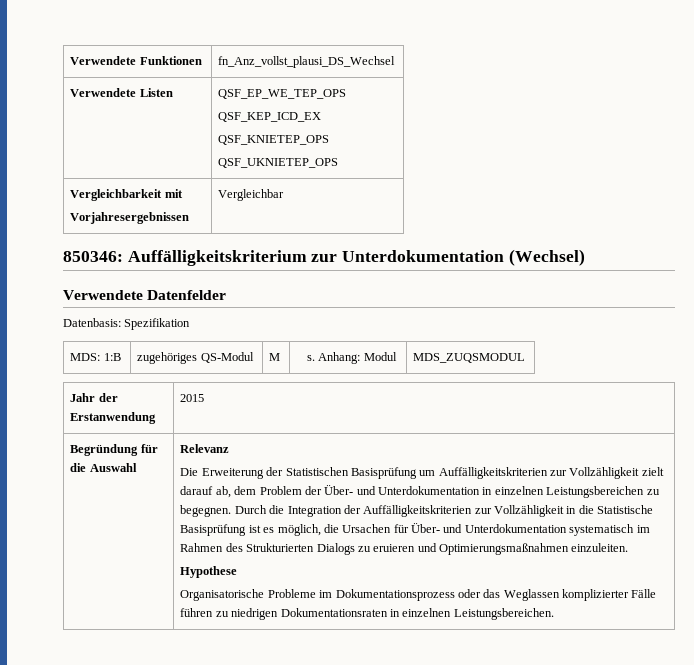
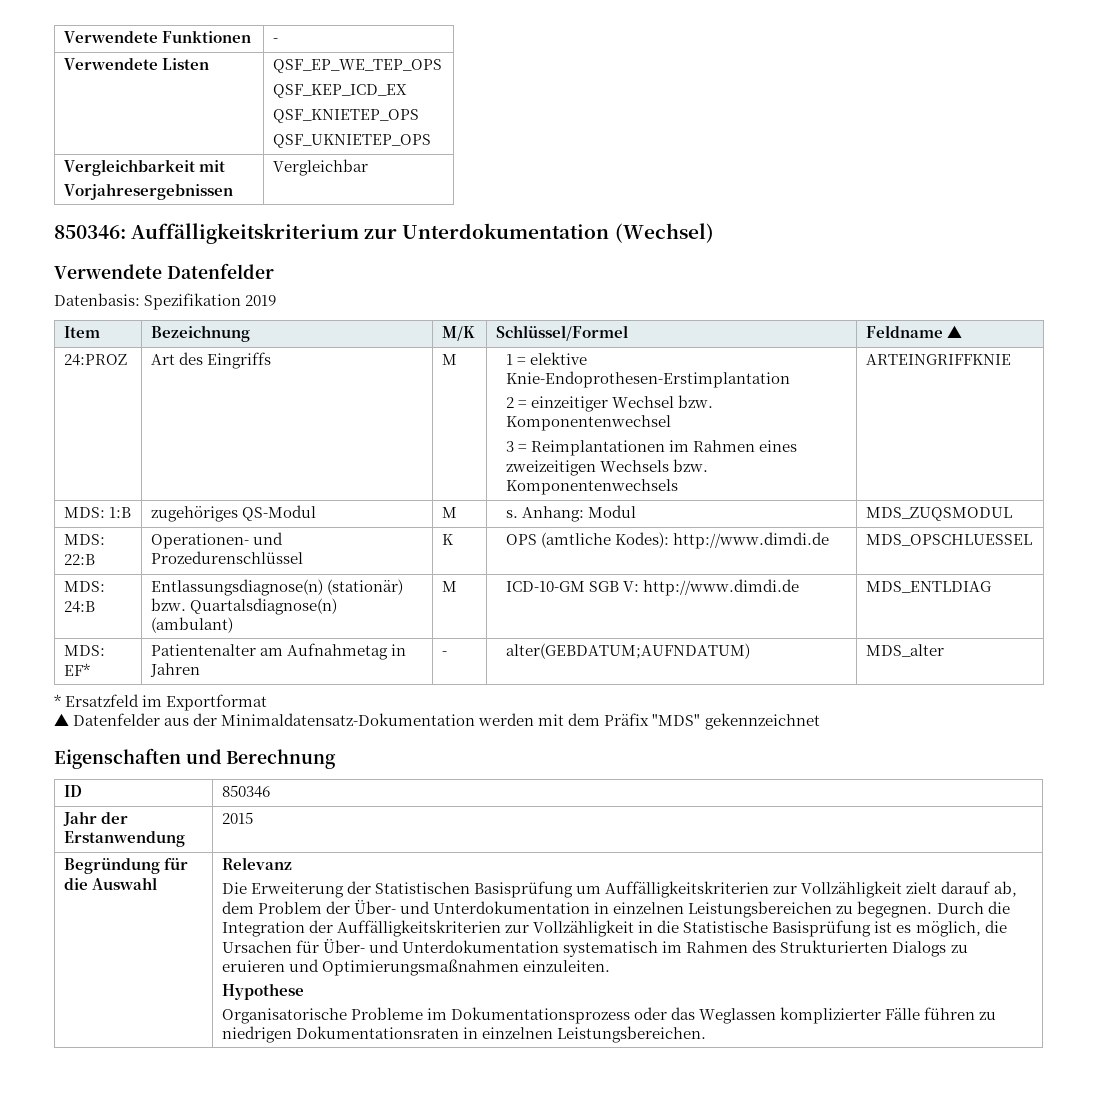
[218,56,396,68] fn_Anz_vollst_plausi_DS_Wechsel -> [272,38,278,43] -
(191, 324) none -> [245,295,277,306] [63,326,100,338] [150,325,250,342] [441,326,475,341] [495,325,628,341] [865,325,963,338] [63,354,127,366] [150,352,272,369] [441,354,457,365] [506,352,588,365] [506,371,791,388] [506,395,714,412] [506,415,672,431] [506,440,798,456] [506,459,709,476] [506,479,679,495] [865,354,1011,365] 2019 // Item | Bezeichnung | M/K | Schlüssel/Formel | Feldname ▲ // 24:PROZ | Art des Eingriffs | M | 1 = elektive Knie-Endoprothesen-Erstimplantation // 2 = einzeitiger Wechsel bzw. Komponentenwechsel // 3 = Reimplantationen im Rahmen eines zweizeitigen Wechsels bzw. Komponentenwechsels | ARTEINGRIFFKNIE
(526, 358) none -> [63,534,105,545] [63,554,95,565] [150,532,284,549] [150,551,303,564] [441,534,453,545] [506,532,830,549] [865,534,1032,546] [63,581,105,592] [63,601,95,613] [150,579,404,596] [150,598,338,615] [150,617,233,633] [441,581,457,592] [506,579,800,596] [865,581,991,593] [63,645,105,656] [63,663,90,676] [150,643,407,660] [149,663,200,677] [441,651,447,656] [506,643,751,659] [865,644,944,657] [54,694,268,711] [54,713,820,730] [54,748,337,769] [63,785,82,797] [221,785,270,798] // MDS: 22:B | Operationen- und Prozedurenschlüssel | K | OPS (amtliche Kodes): http://www.dimdi.de | MDS_OPSCHLUESSEL // MDS: 24:B | Entlassungsdiagnose(n) (stationär) bzw. Quartalsdiagnose(n) (ambulant) | M | ICD-10-GM SGB V: http://www.dimdi.de | MDS_ENTLDIAG // MDS: EF* | Patientenalter am Aufnahmetag in Jahren | - | alter(GEBDATUM;AUFNDATUM) | MDS_alter // * Ersatzfeld im Exportformat // ▲ Datenfelder aus der Minimaldatensatz-Dokumentation werden mit dem Präfix "MDS" gekennzeichnet // Eigenschaften und Berechnung // ID | 850346

